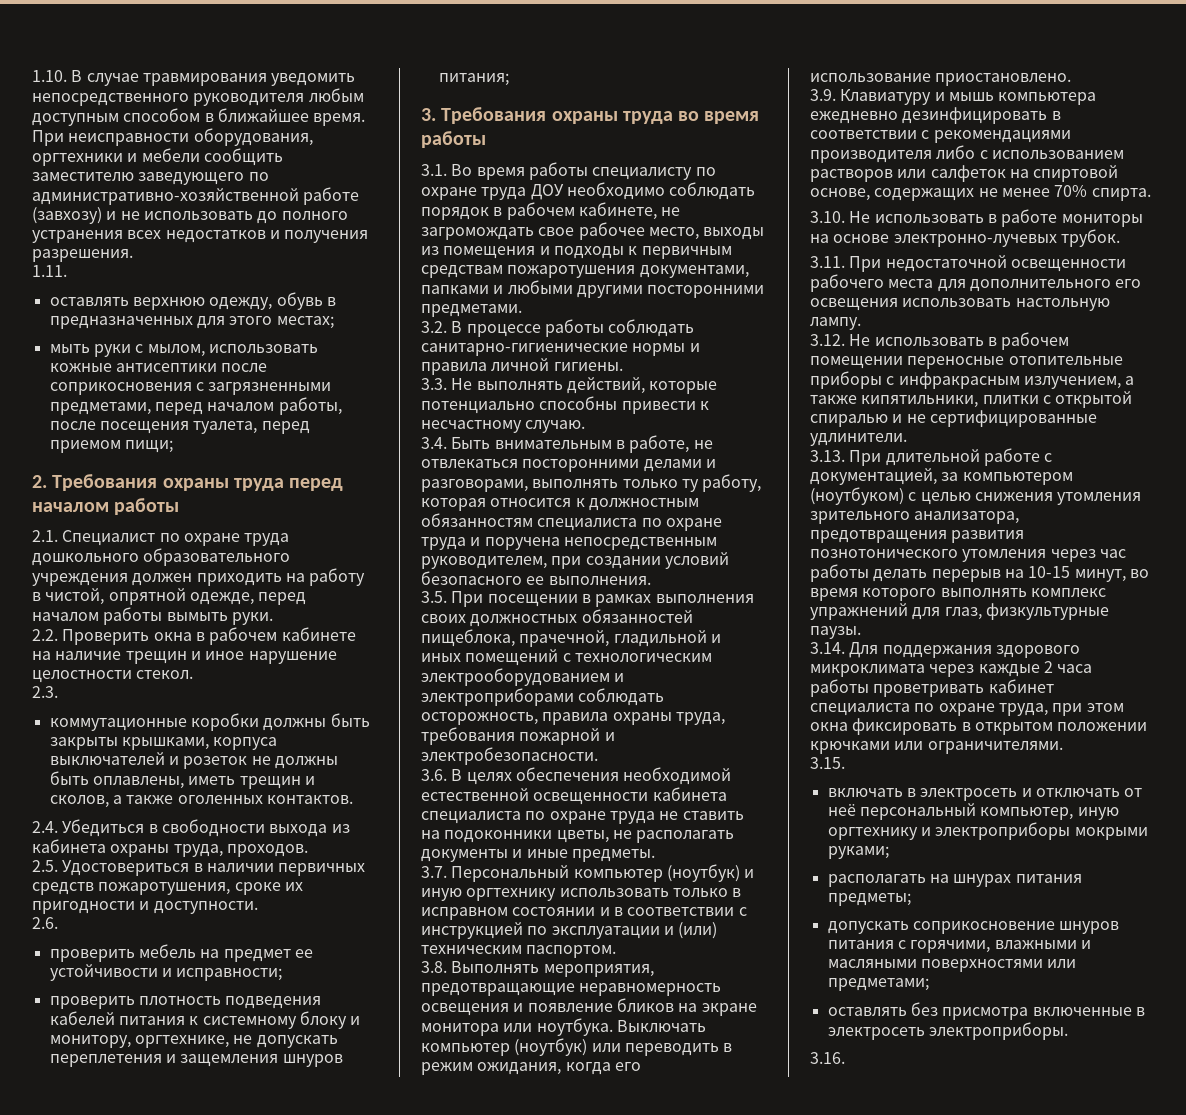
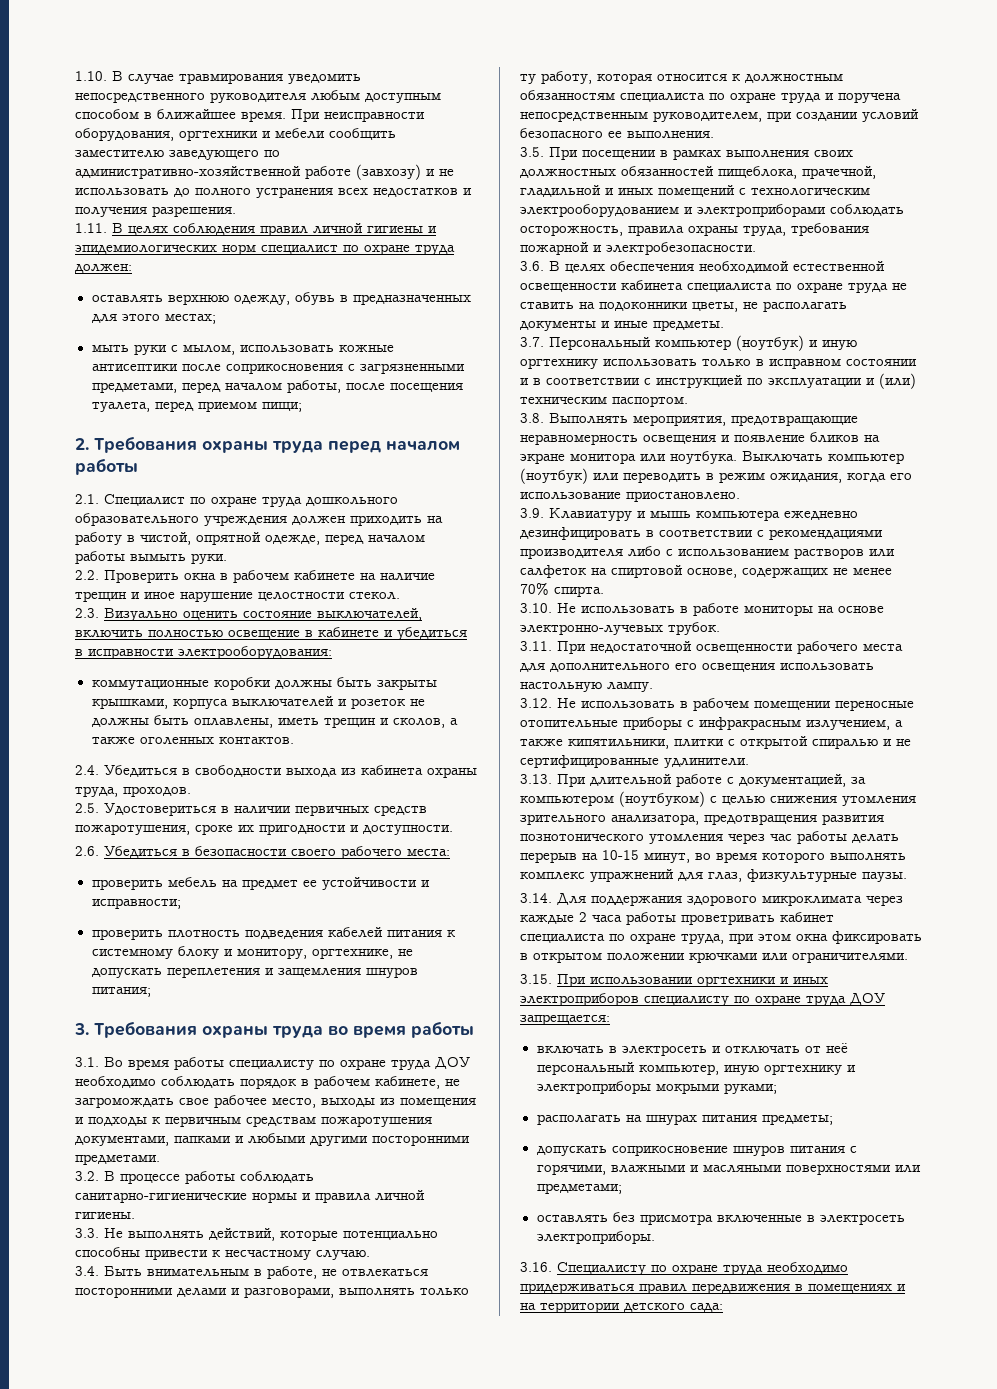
(67, 271) none -> [112,223,437,236] [75,244,455,255] [75,264,132,273] В целях соблюдения правил личной гигиены и эпидемиологических норм специалист по охране труда должен:
(58, 692) none -> [104,608,422,621] [75,627,467,640] [75,646,332,659] Визуально оценить состояние выключателей, включить полностью освещение в кабинете и убедиться в исправности электрооборудования:
(58, 923) none -> [104,846,450,859] Убедиться в безопасности своего рабочего места:
(845, 763) none -> [557,974,828,987] [520,993,885,1006] [520,1014,610,1025] При использовании оргтехники и иных электроприборов специалисту по охране труда ДОУ запрещается:
(845, 1058) none -> [557,1262,848,1275] [520,1283,906,1294] [520,1302,723,1313] Специалисту по охране труда необходимо придерживаться правил передвижения в помещениях и на территории детского сада:

